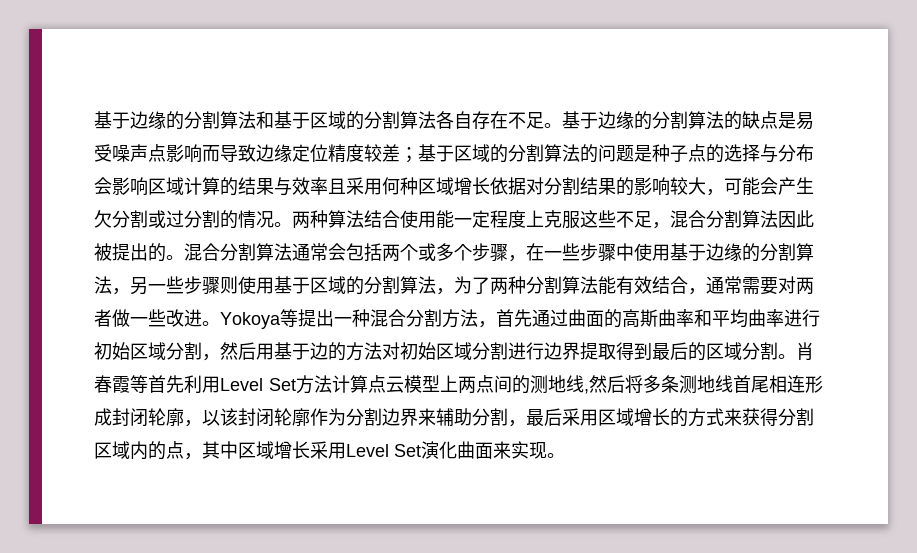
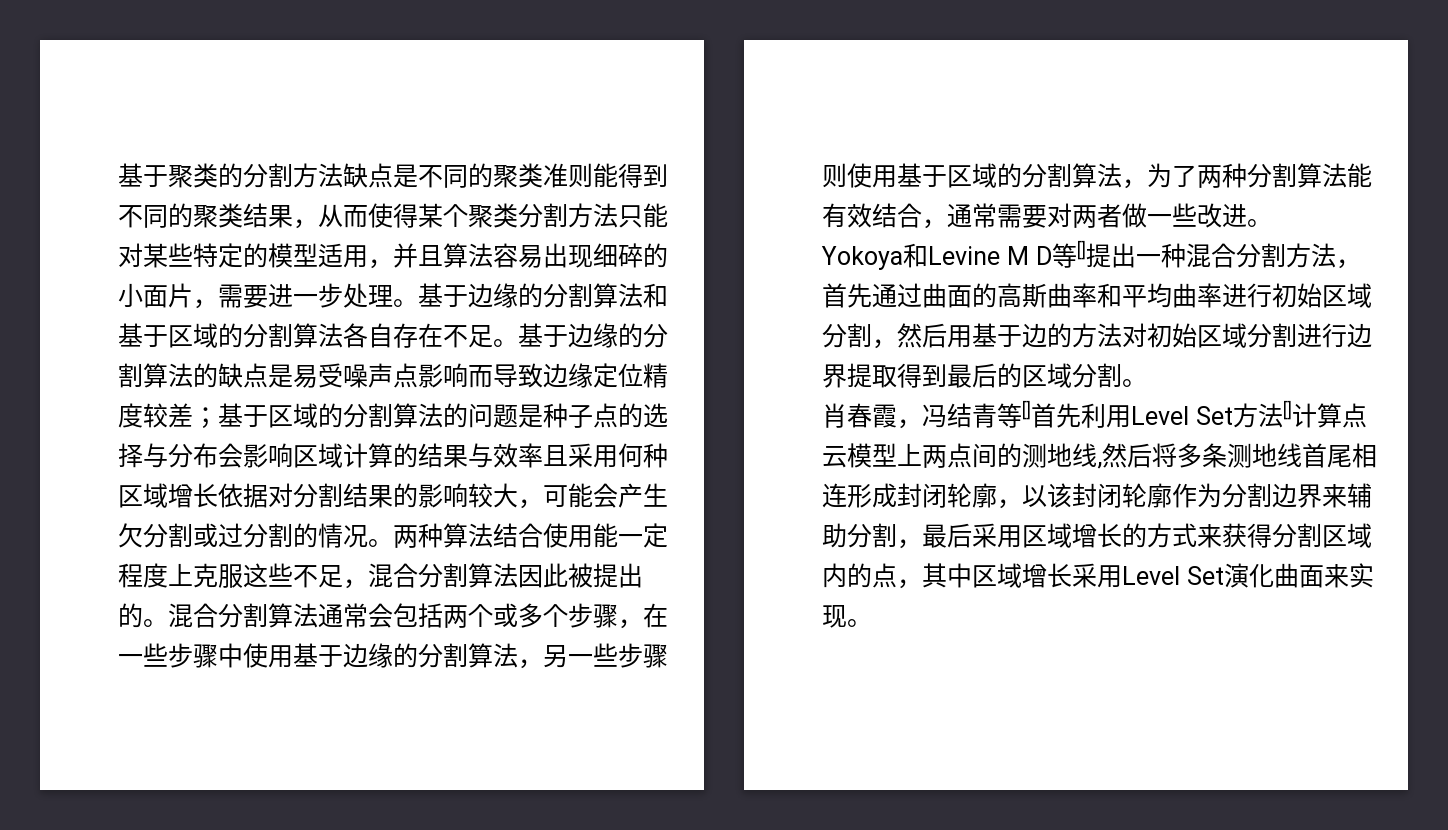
[94,111,130,129] 基于 -> [118,163,668,188] [118,203,668,229] [118,243,668,269] [118,283,468,309] 基于聚类的分割方法缺点是不同的聚类准则能得到不同的聚类结果，从而使得某个聚类分割方法只能对某些特定的模型适用，并且算法容易出现细碎的小面片，需要进一步处理。基于
[220,309,298,329] Yokoya等 -> [821,240,1086,270] // Yokoya和Levine M D等[]
[796,342,814,360] [94,375,148,393] 肖春霞等 -> [822,400,1031,429] // 肖春霞，冯结青等[]
(332, 384) none -> [1282,400,1292,420] []

